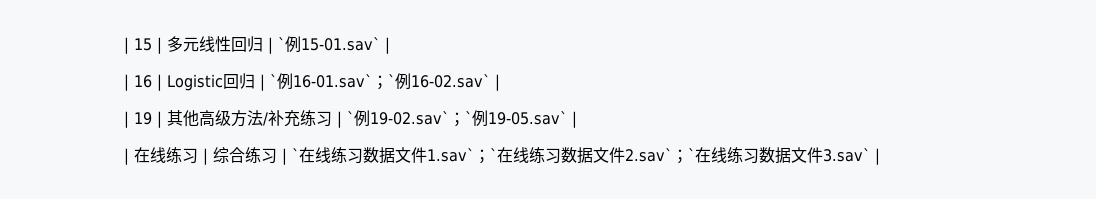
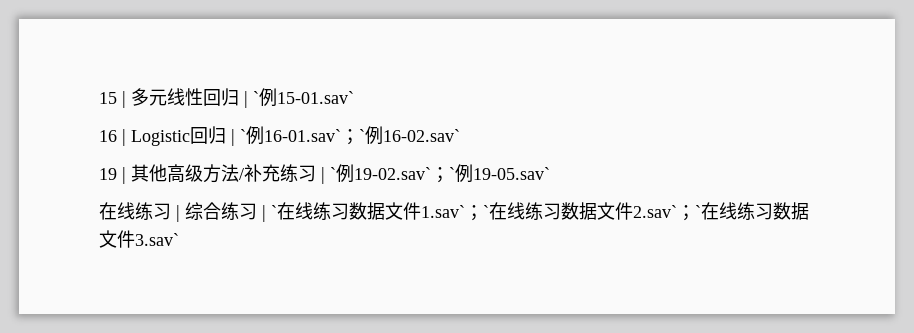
[124,37,130,54] | -> (99, 98) none
[385,37,391,54] [124,74,130,91] | // | -> (354, 97) //
[495,74,501,91] [124,111,130,128] | // | -> (460, 135) //
[572,111,578,128] [124,148,130,165] | // | -> (550, 173) //
[875,148,881,165] | -> (179, 239) none

